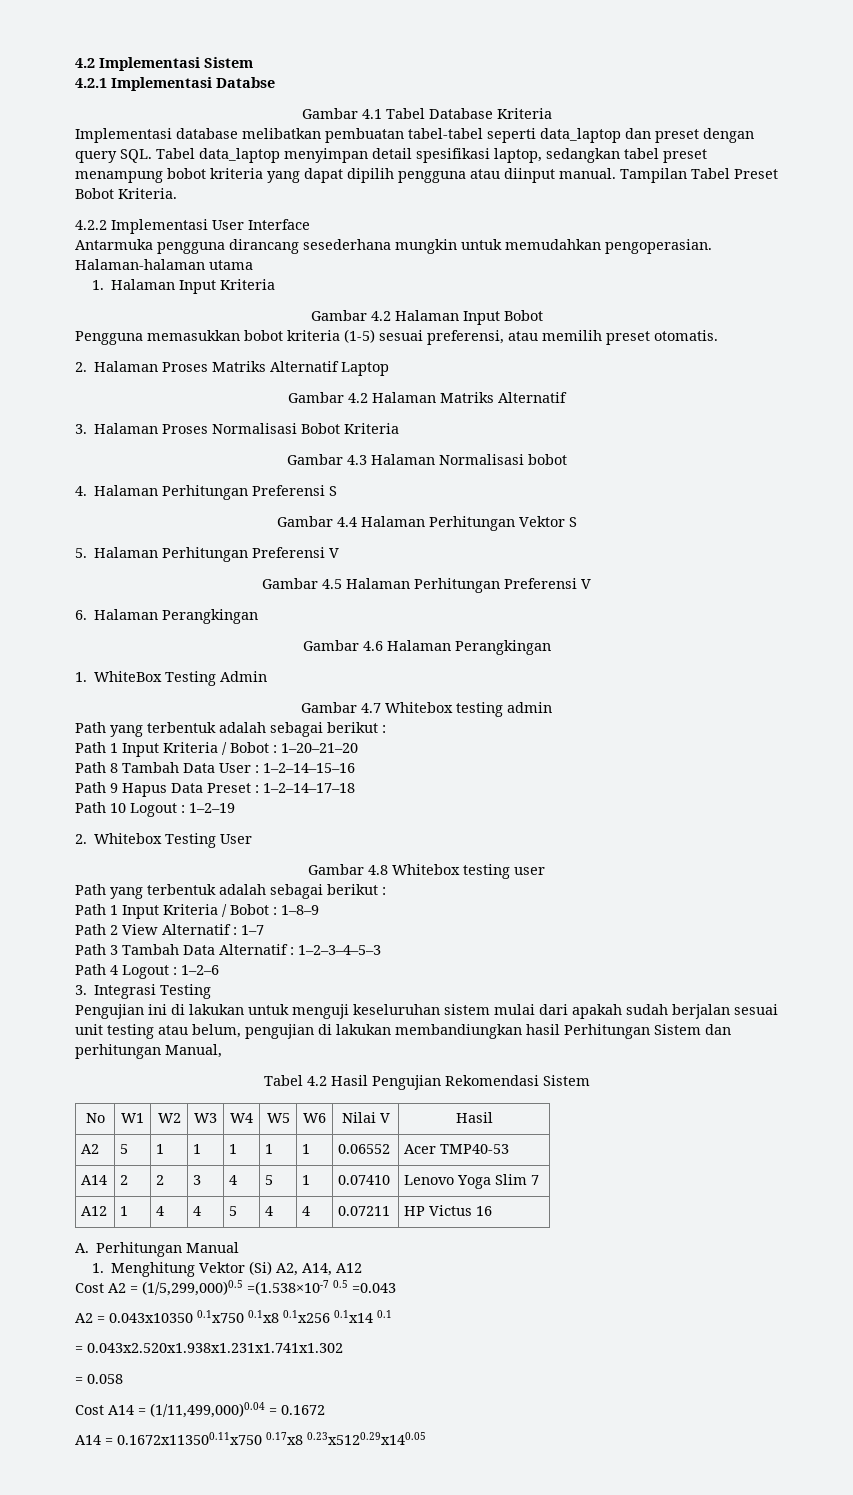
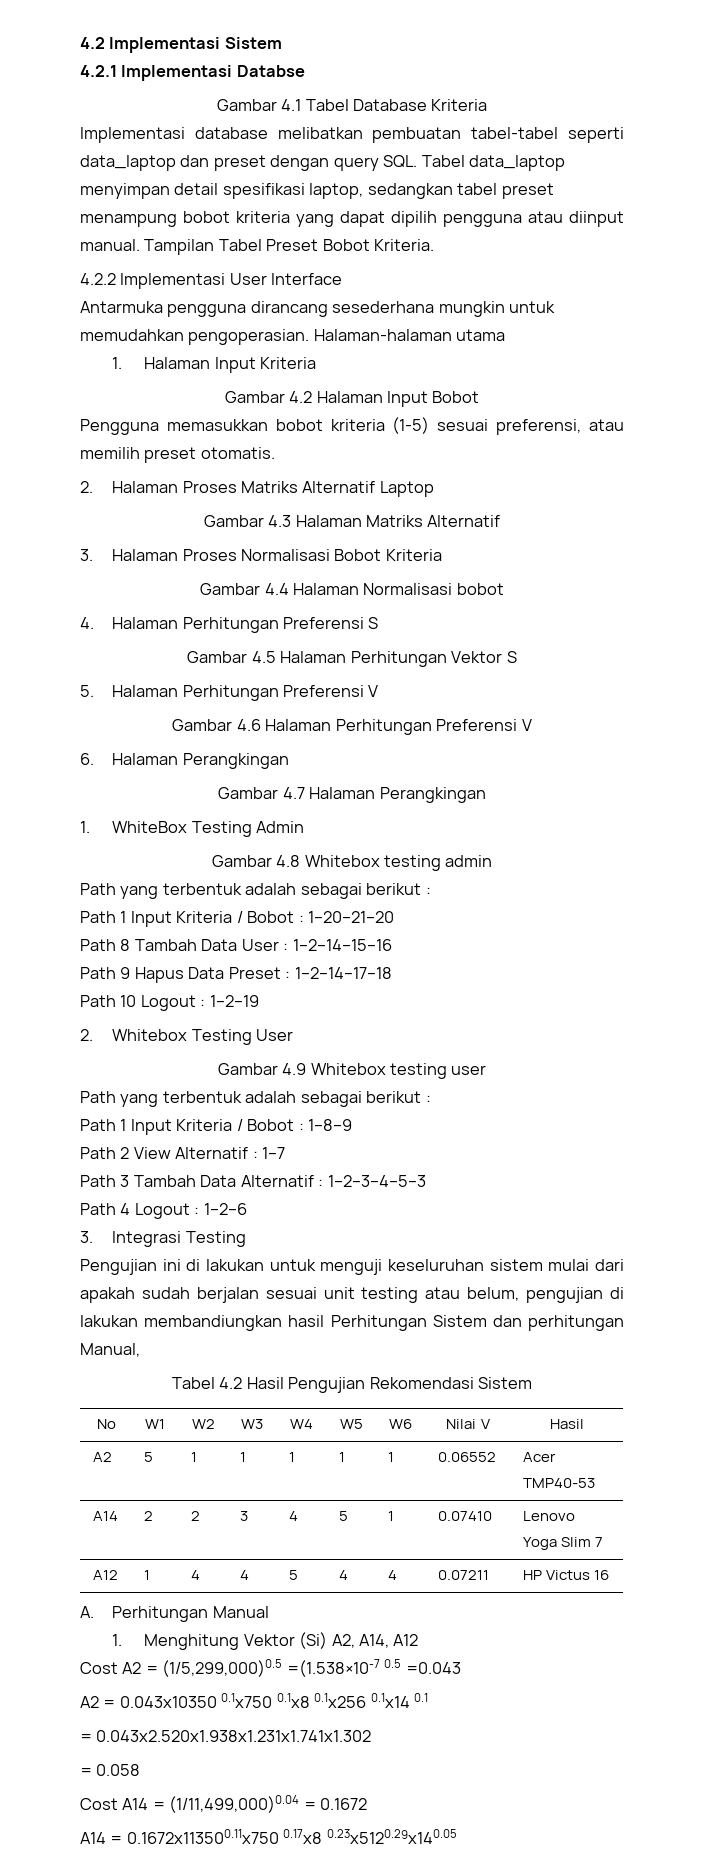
[348,393,368,403] 4.2 -> [268,515,292,527] 4.3
[346,455,367,465] 4.3 -> [264,583,289,595] 4.4
[336,517,357,527] 4.4 -> [251,651,276,663] 4.5
[322,579,342,589] 4.5 -> [236,719,261,731] 4.6
[362,641,383,651] 4.6 -> [282,787,305,799] 4.7
[361,703,381,713] 4.7 -> [276,855,301,867] 4.8
[368,865,388,875] 4.8 -> [282,1063,307,1075] 4.9

